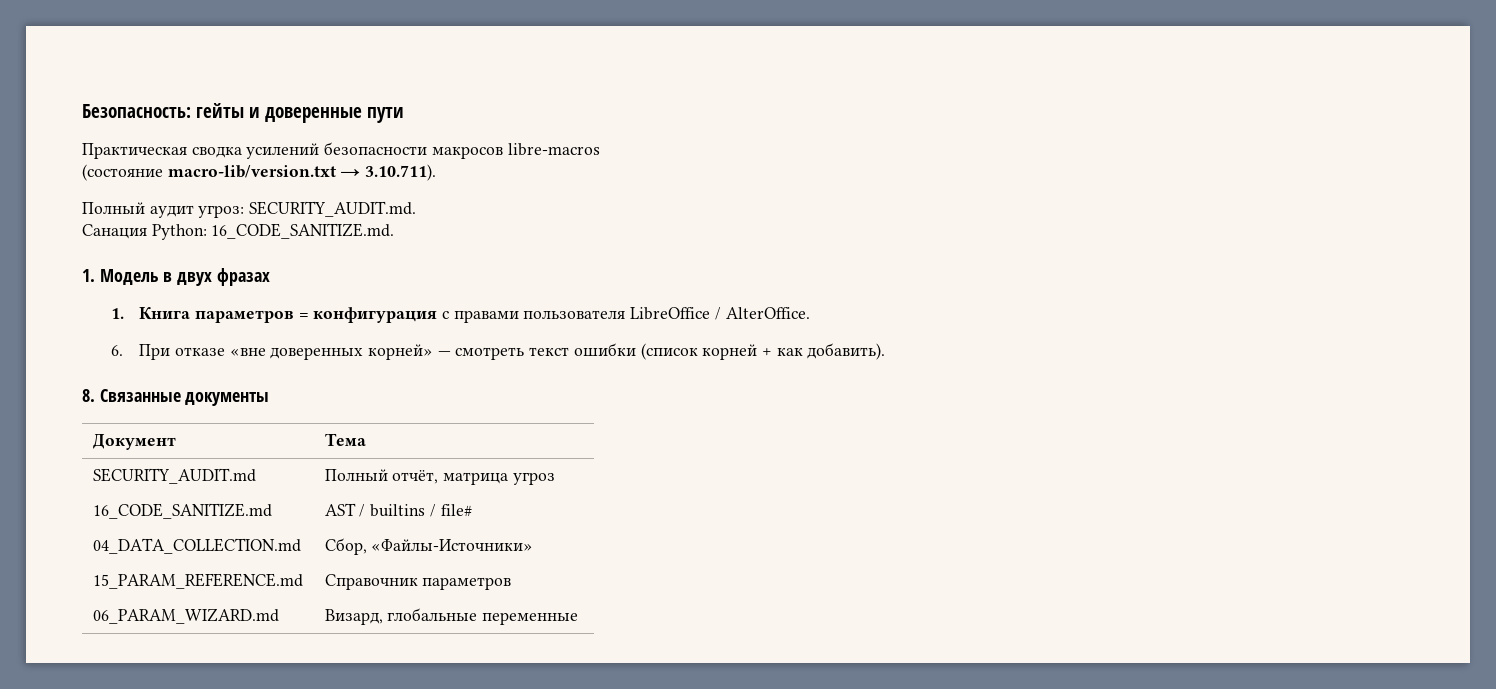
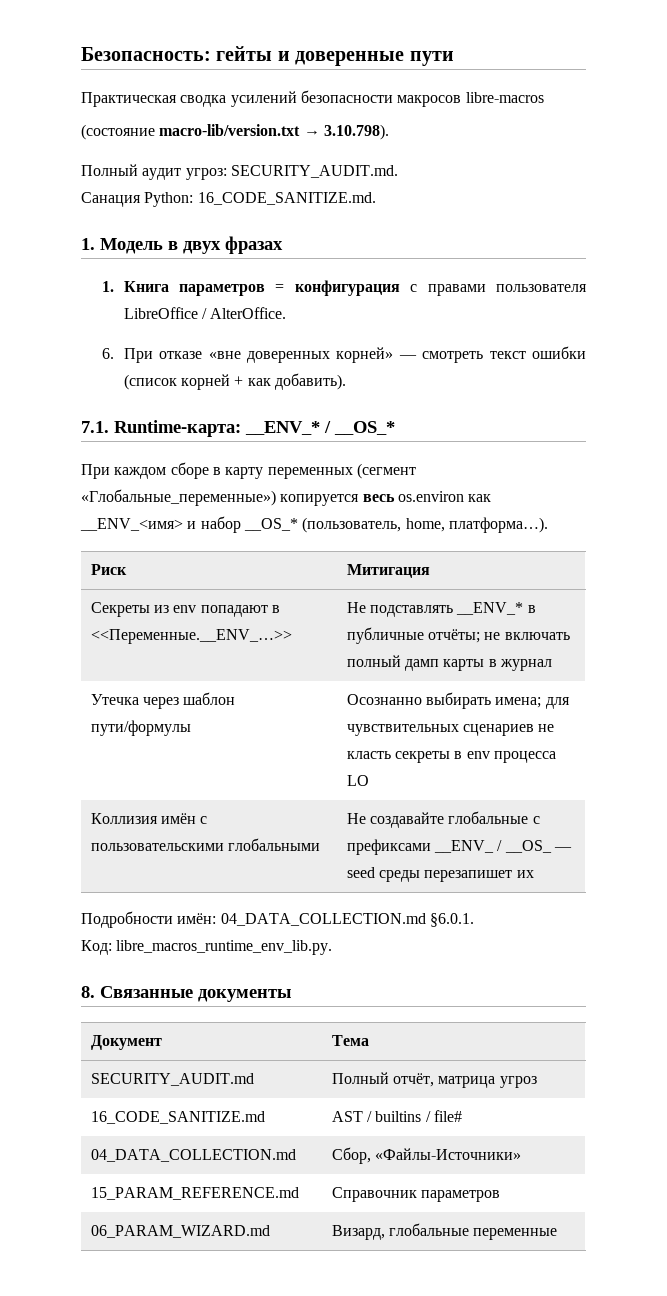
[365,164,437,181] 3.10.711). -> [323,124,389,140] 3.10.798).
(886, 351) none -> [81,420,395,437] [81,462,416,479] [81,489,492,506] [80,516,548,533] [90,564,127,575] [346,564,430,578] [90,602,280,617] [90,629,292,644] [346,602,536,617] [346,627,570,644] [346,655,552,671] [90,692,236,709] [90,720,191,736] [346,692,570,709] [346,724,555,736] [346,751,556,763] [346,775,369,786] [90,813,208,824] [90,838,320,851] [346,811,540,828] [346,839,572,855] [346,867,534,882] [81,911,474,928] [81,940,333,955] // 7.1. Runtime-карта: __ENV_* / __OS_* // При каждом сборе в карту переменных (сегмент «Глобальные_переменные») копируется весь os.environ как __ENV_<имя> и набор __OS_* (пользователь, home, платформа…). // Риск | Митигация // Секреты из env попадают в <<Переменные.__ENV_…>> | Не подставлять __ENV_* в публичные отчёты; не включать полный дамп карты в журнал // Утечка через шаблон пути/формулы | Осознанно выбирать имена; для чувствительных сценариев не класть секреты в env процесса LO // Коллизия имён с пользовательскими глобальными | Не создавайте глобальные с префиксами __ENV_ / __OS_ — seed среды перезапишет их // Подробности имён: 04_DATA_COLLECTION.md §6.0.1. // Код: libre_macros_runtime_env_lib.py.

